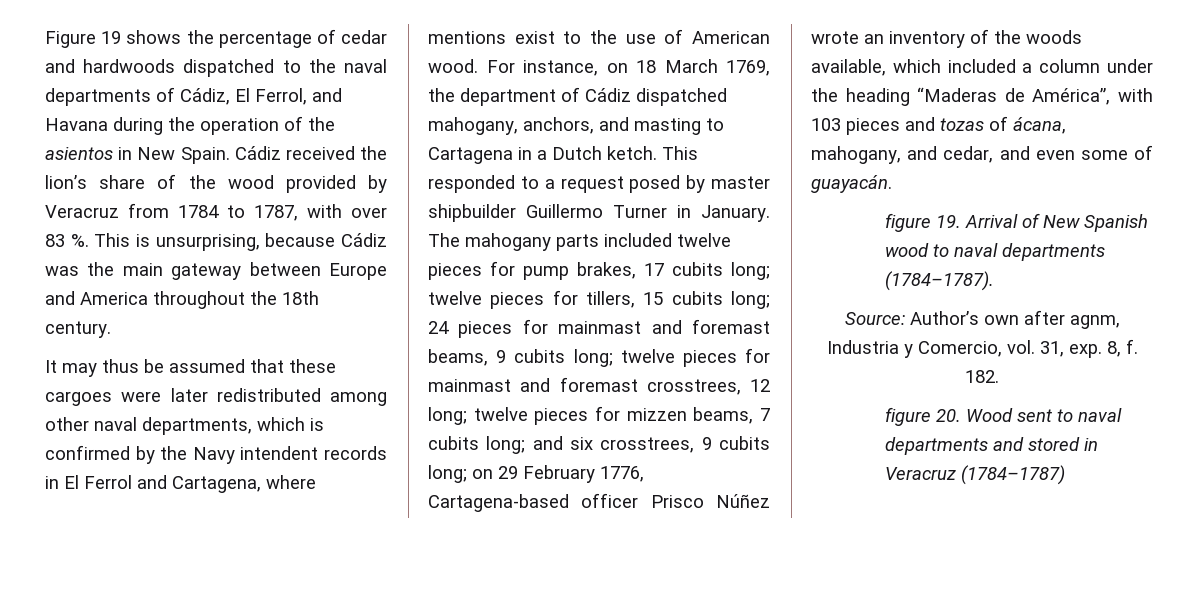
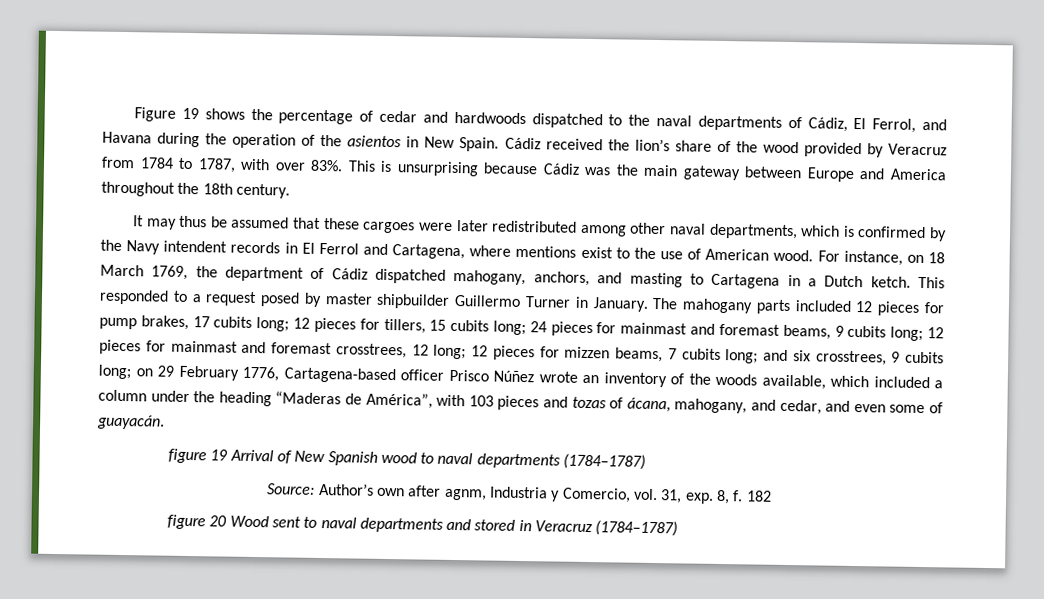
[45,234,89,247] 83 %. -> [310,159,344,172] 83%.
[155,234,260,251] unsurprising, -> [396,161,479,177] unsurprising
[677,233,731,247] twelve -> [855,301,874,313] 12
[428,291,482,305] twelve -> [293,317,311,329] 12
[620,349,675,363] twelve -> [927,327,945,339] 12
[473,407,528,421] twelve -> [471,345,488,357] 12
[935,215,961,228] 19. -> [210,449,229,461] 19
[884,271,994,291] (1784–1787). -> [563,453,647,470] (1784–1787)
[965,370,999,383] [884,407,961,426] 182. // figure 20. -> [745,490,772,502] [166,514,228,530] 182 // figure 20

